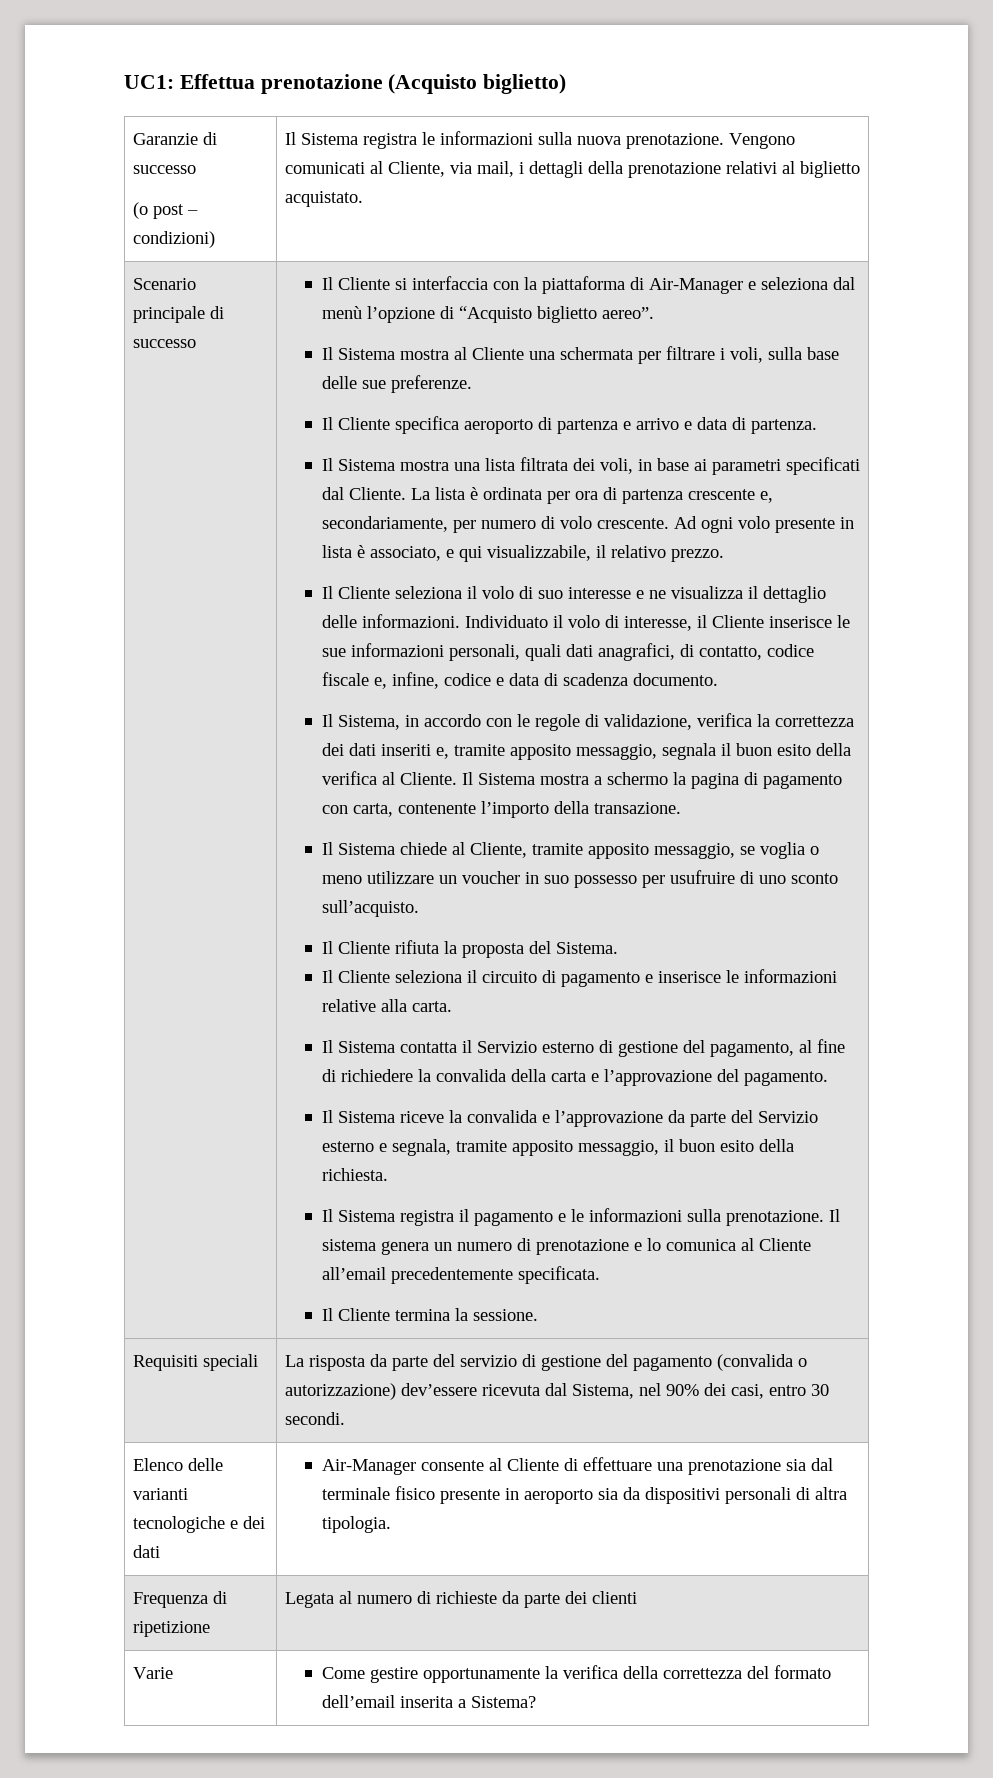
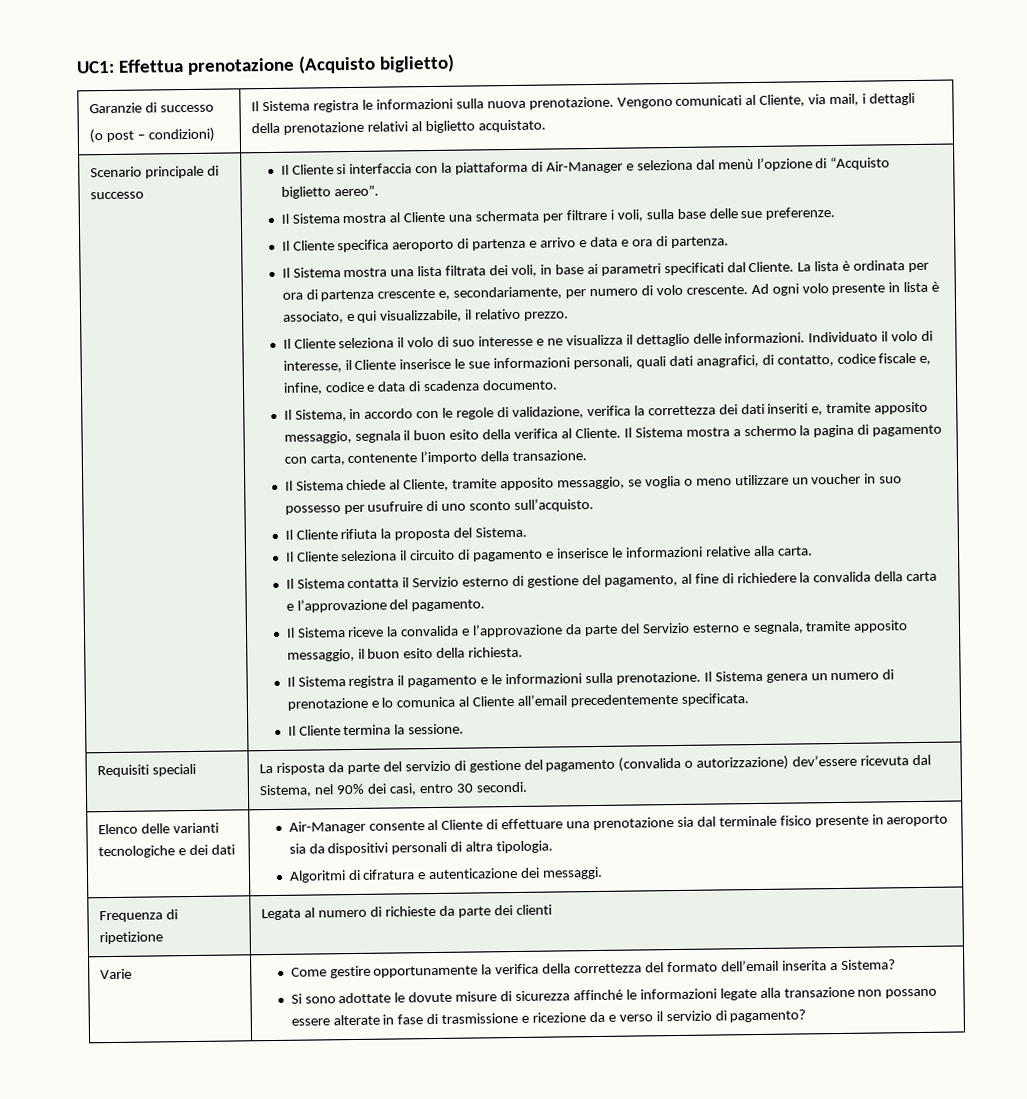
(727, 423) none -> [620,239,653,247] e ora
[321,1239,376,1251] sistema -> [714,670,763,682] Sistema
(391, 1524) none -> [288,866,604,883] // Algoritmi di cifratura e autenticazione dei messaggi.
(536, 1702) none -> [290,986,938,1004] [290,1009,807,1026] // Si sono adottate le dovute misure di sicurezza affinché le informazioni legate alla transazione non possano essere alterate in fase di trasmissione e ricezione da e verso il servizio di pagamento?

